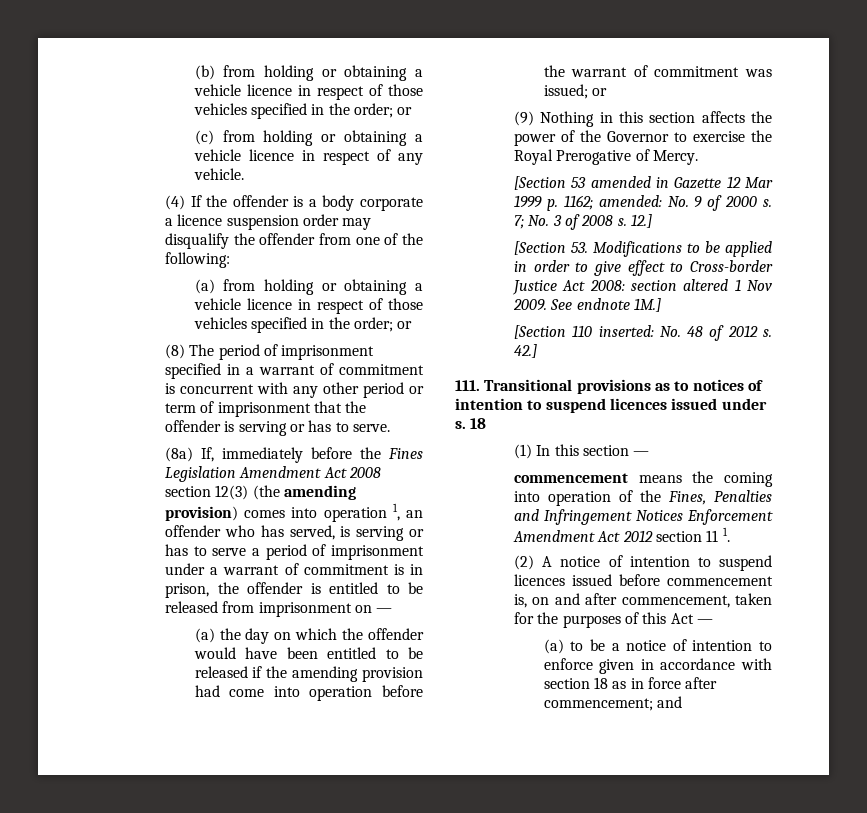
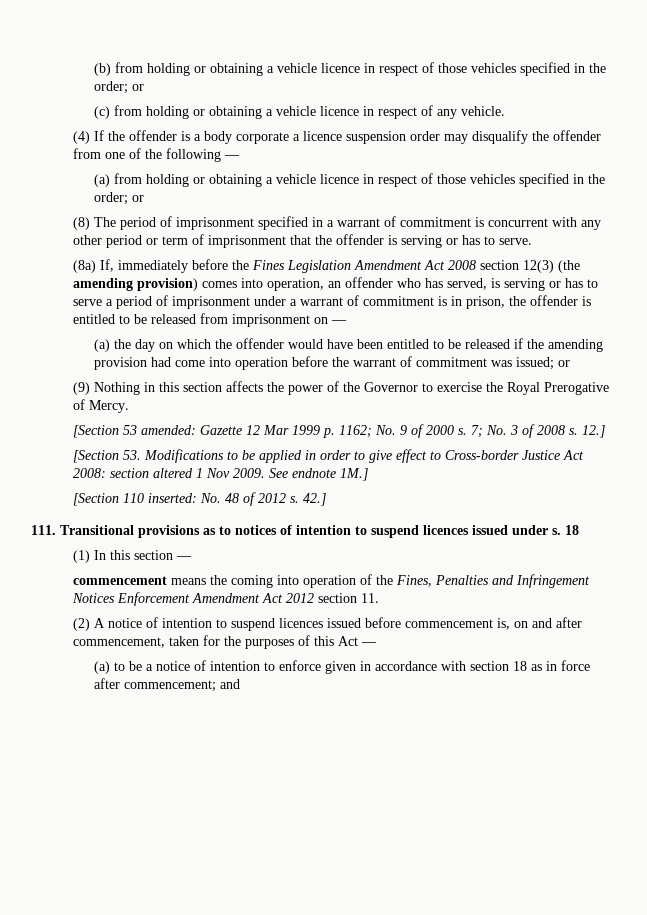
[165,252,231,268] following: -> [165,148,240,162] following —
[323,503,400,522] operation 1, -> [266,278,324,291] operation,
[590,176,670,188] amended in -> [140,425,196,435] amended:
[598,195,662,207] amended: -> (372, 431) none
[706,527,730,542] 11 1. -> [360,593,379,603] 11.

